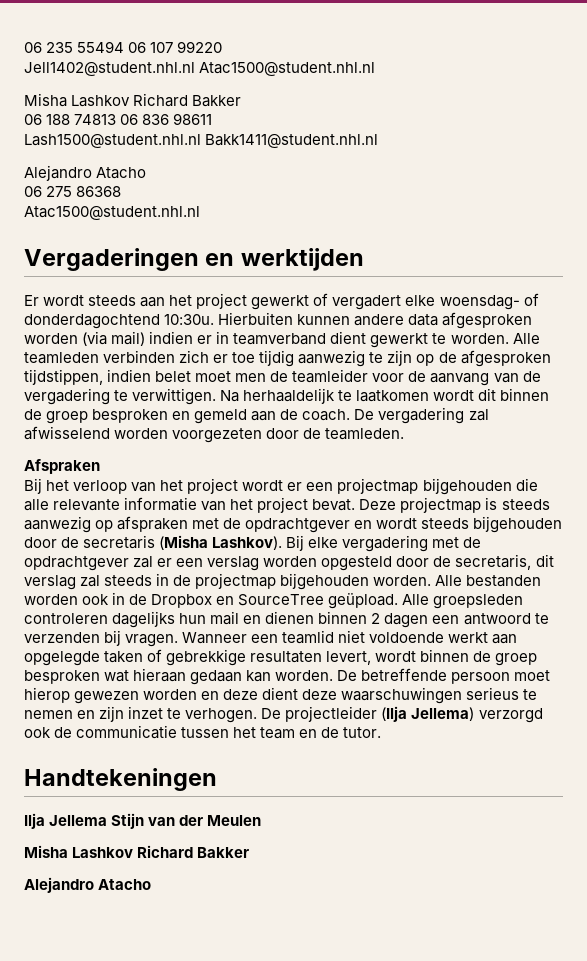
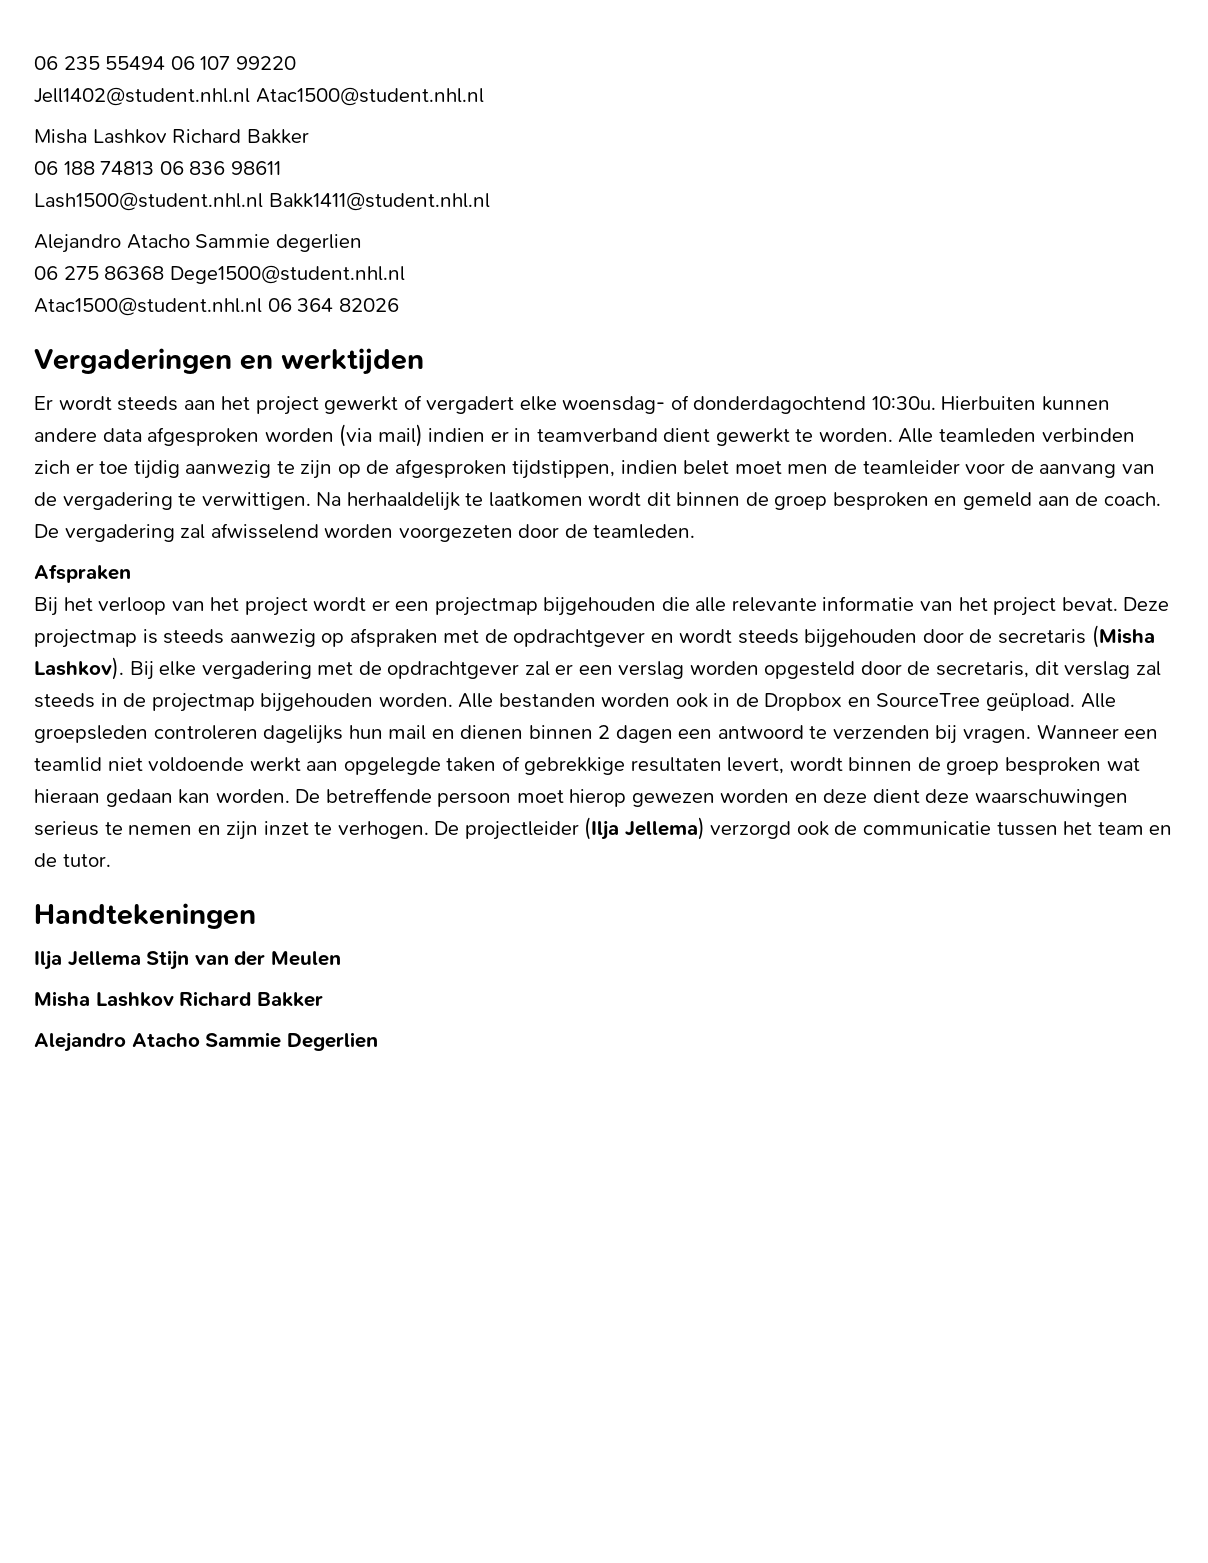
(147, 173) none -> [195,234,362,252] Sammie degerlien
[24,206,200,220] // Atac1500@student.nhl.nl -> [169,265,405,284] [34,297,399,316] Dege1500@student.nhl.nl // Atac1500@student.nhl.nl 06 364 82026
(152, 884) none -> [205,1032,378,1051] Sammie Degerlien

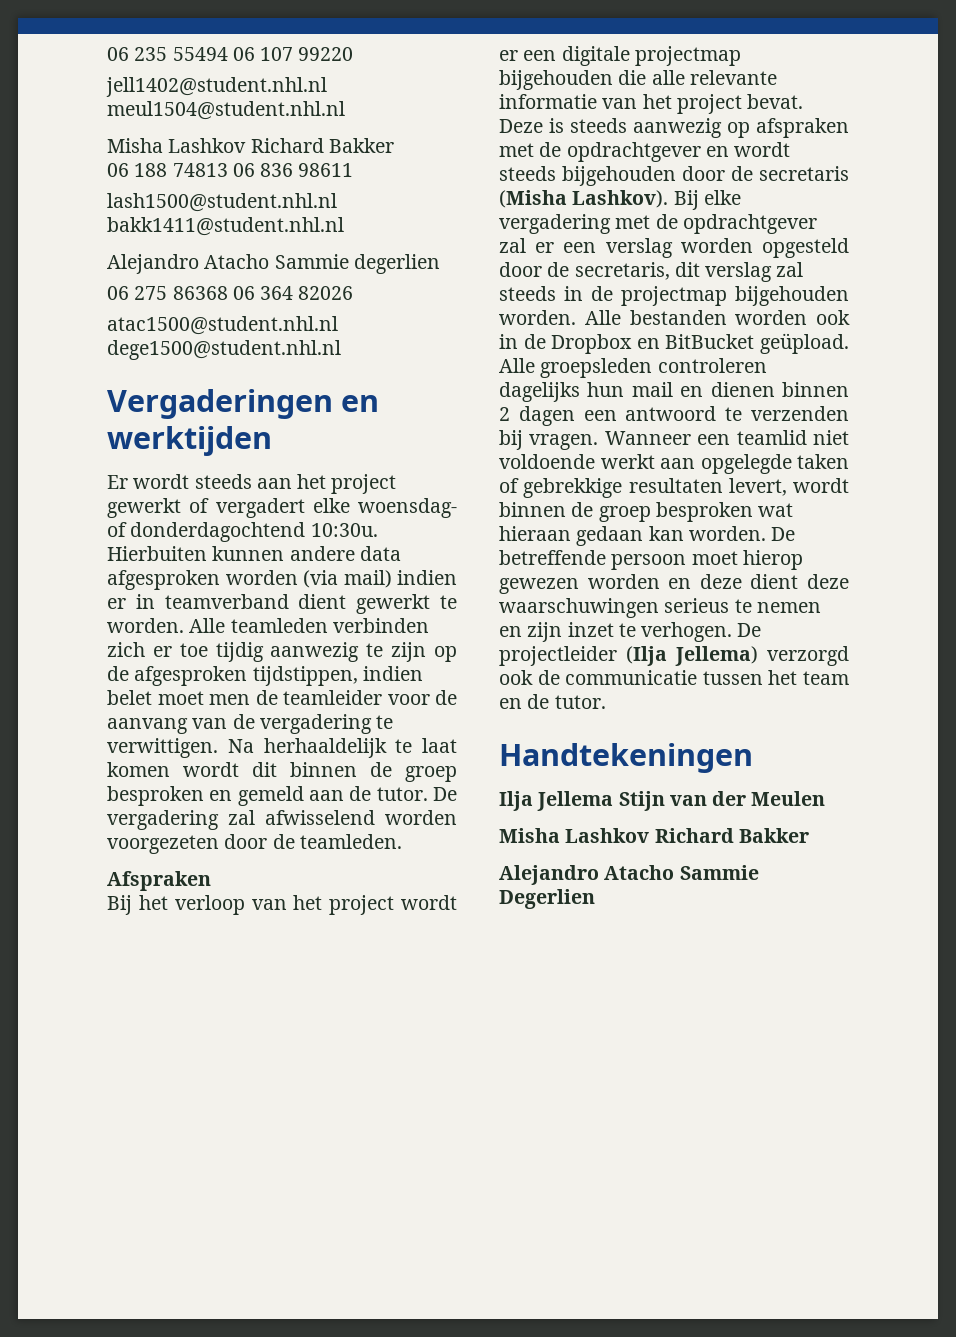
[34,87,484,106] Jell1402@student.nhl.nl Atac1500@student.nhl.nl -> [106,77,327,97] [107,101,345,120] jell1402@student.nhl.nl meul1504@student.nhl.nl
[34,192,490,211] Lash1500@student.nhl.nl Bakk1411@student.nhl.nl -> [107,193,337,212] [107,217,344,236] lash1500@student.nhl.nl bakk1411@student.nhl.nl
[169,265,405,284] [34,297,262,316] Dege1500@student.nhl.nl // Atac1500@student.nhl.nl -> (228, 293) none
(399, 305) none -> [107,316,338,335] [107,340,341,360] // atac1500@student.nhl.nl dege1500@student.nhl.nl
[488,492,583,507] laatkomen -> [422,738,457,753] [107,762,170,777] laat komen
[1103,492,1161,506] coach. -> [376,787,428,801] tutor.
(430, 606) none -> [561,46,630,66] digitale
[34,629,137,648] projectmap -> (543, 126) none
[876,693,981,707] SourceTree -> [665,334,755,349] BitBucket

